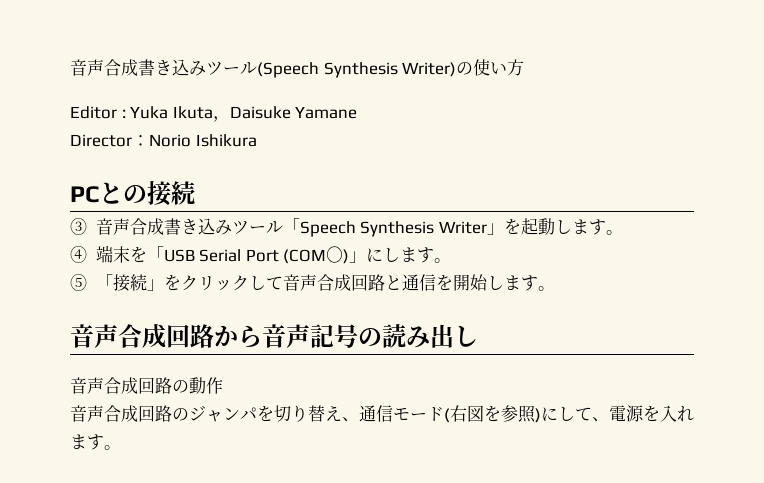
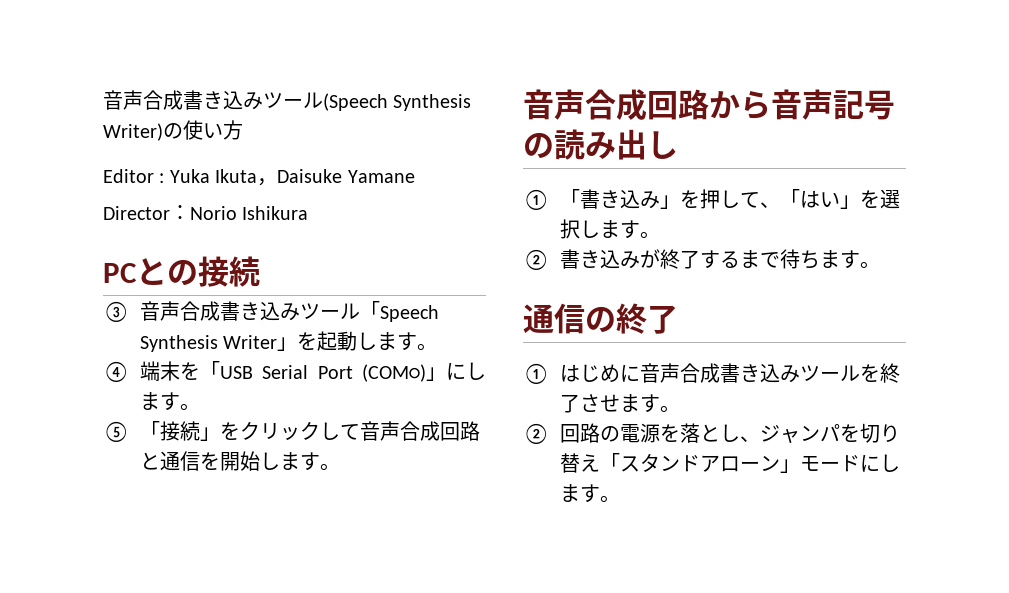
[70,377,223,394] [70,405,189,422] 音声合成回路の動作 // 音声合成回路の -> [523,189,900,210] [560,219,660,239] [523,249,880,270] [523,303,678,334] [523,363,900,384] [560,394,680,413] [523,423,760,444] ①「書き込み」を押して、「はい」を選択します。 // ②書き込みが終了するまで待ちます。 // 通信の終了 // ①はじめに音声合成書き込みツールを終了させます。 // ②回路の電源を落とし、
[342,405,694,423] 、通信モード(右図を参照)にして、電源を入れ -> [600,453,900,473] 「スタンドアローン」モードにし

